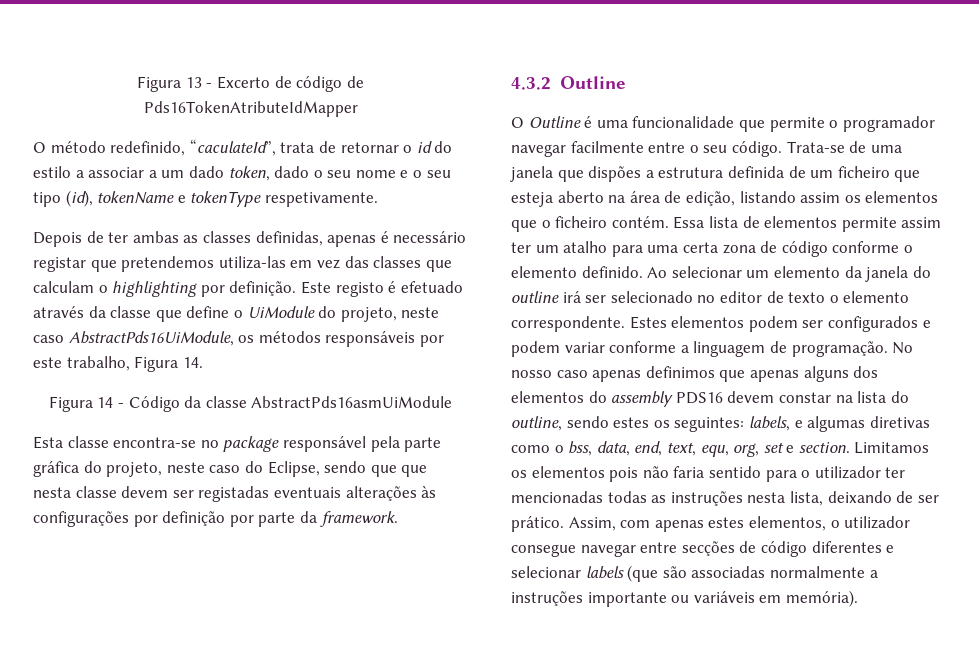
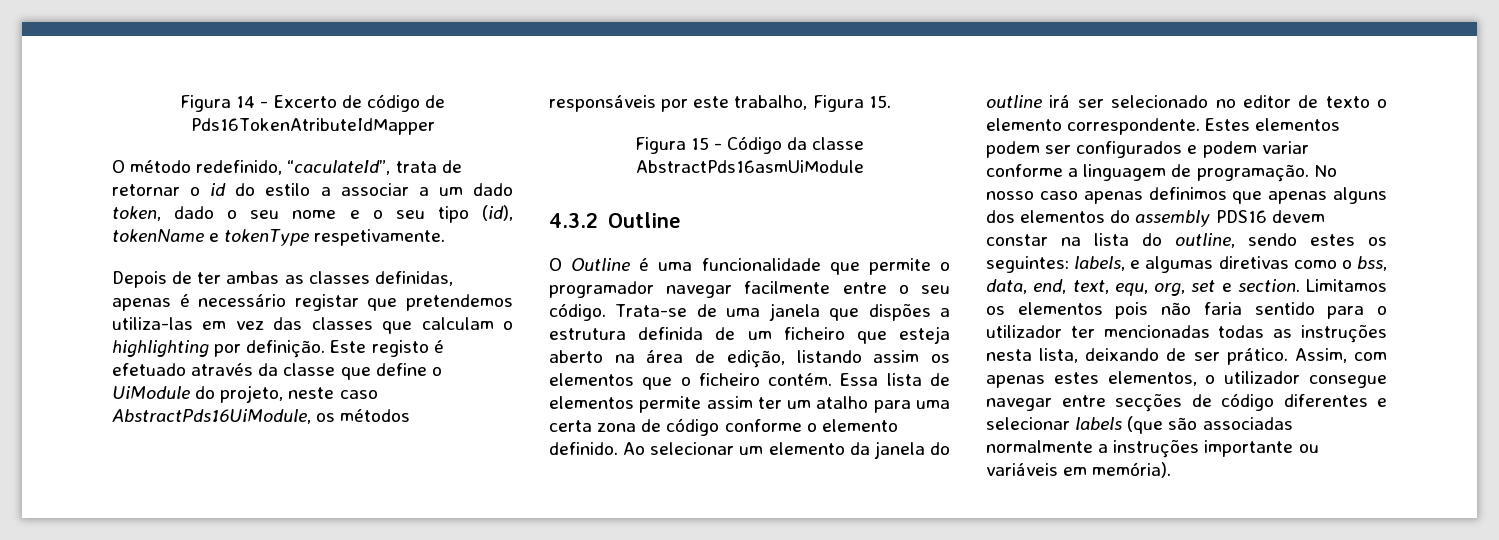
[137,76,202,92] Figura 13 -> [180,95,256,112] Figura 14
[182,357,203,368] [48,396,114,412] 14. // Figura 14 -> [868,95,891,108] [634,137,709,154] 15. // Figura 15
[33,436,442,452] [33,461,428,477] [33,486,437,502] [33,511,398,527] // Esta classe encontra-se no package responsável pela parte gráfica do projeto, neste caso do Eclipse, sendo que que nesta classe devem ser registadas eventuais alterações às configurações por definição por parte da framework. -> (864, 166) none

